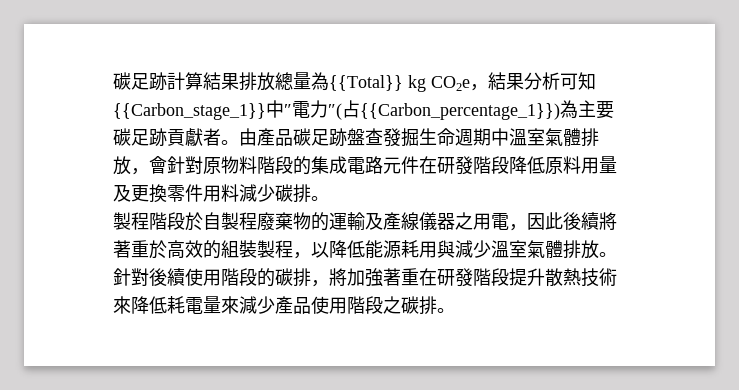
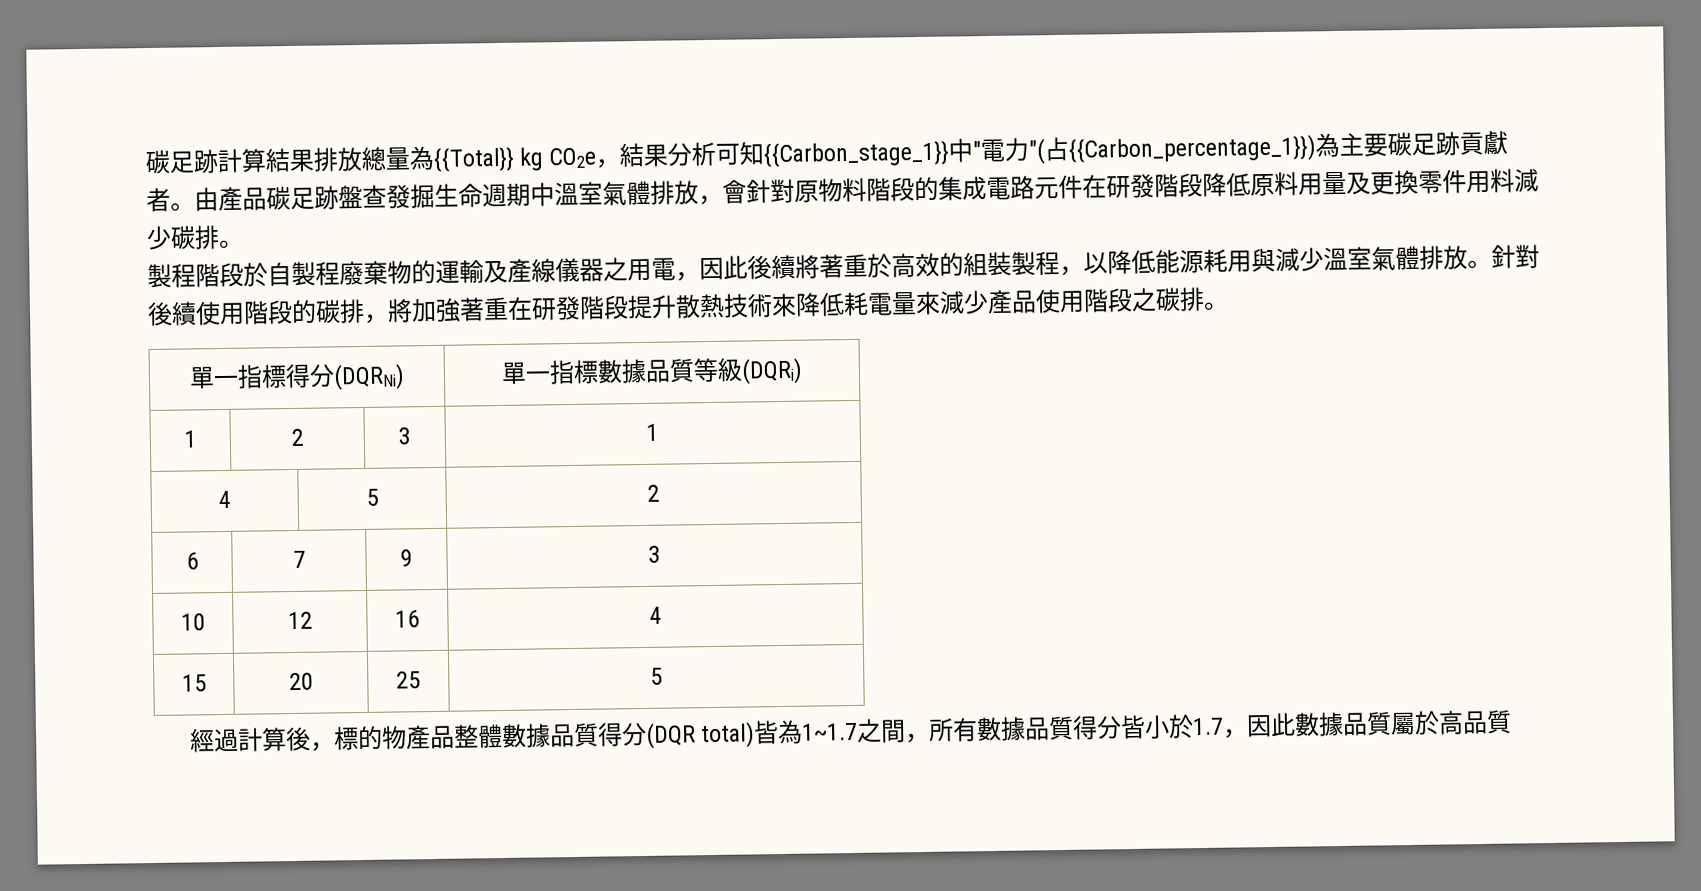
(455, 310) none -> [189,363,405,391] [501,357,803,385] [183,430,197,448] [290,428,304,447] [398,427,411,445] [646,423,659,441] [218,490,231,509] [365,488,379,506] [647,484,660,502] [185,552,199,570] [292,550,306,568] [400,549,413,567] [648,545,661,563] [180,613,206,631] [287,611,313,630] [395,610,420,628] [649,606,662,624] [181,674,207,692] [288,672,314,691] [396,671,421,689] [650,667,663,685] [188,709,1513,753] // 單一指標得分(DQRNi) | 單一指標數據品質等級(DQRi) // 1 | 2 | 3 | 1 // 4 | 5 | 2 // 6 | 7 | 9 | 3 // 10 | 12 | 16 | 4 // 15 | 20 | 25 | 5 // 經過計算後，標的物產品整體數據品質得分(DQR total)皆為1~1.7之間，所有數據品質得分皆小於1.7，因此數據品質屬於高品質

